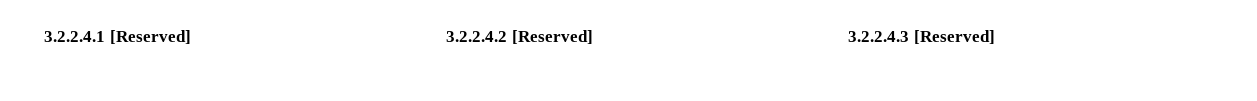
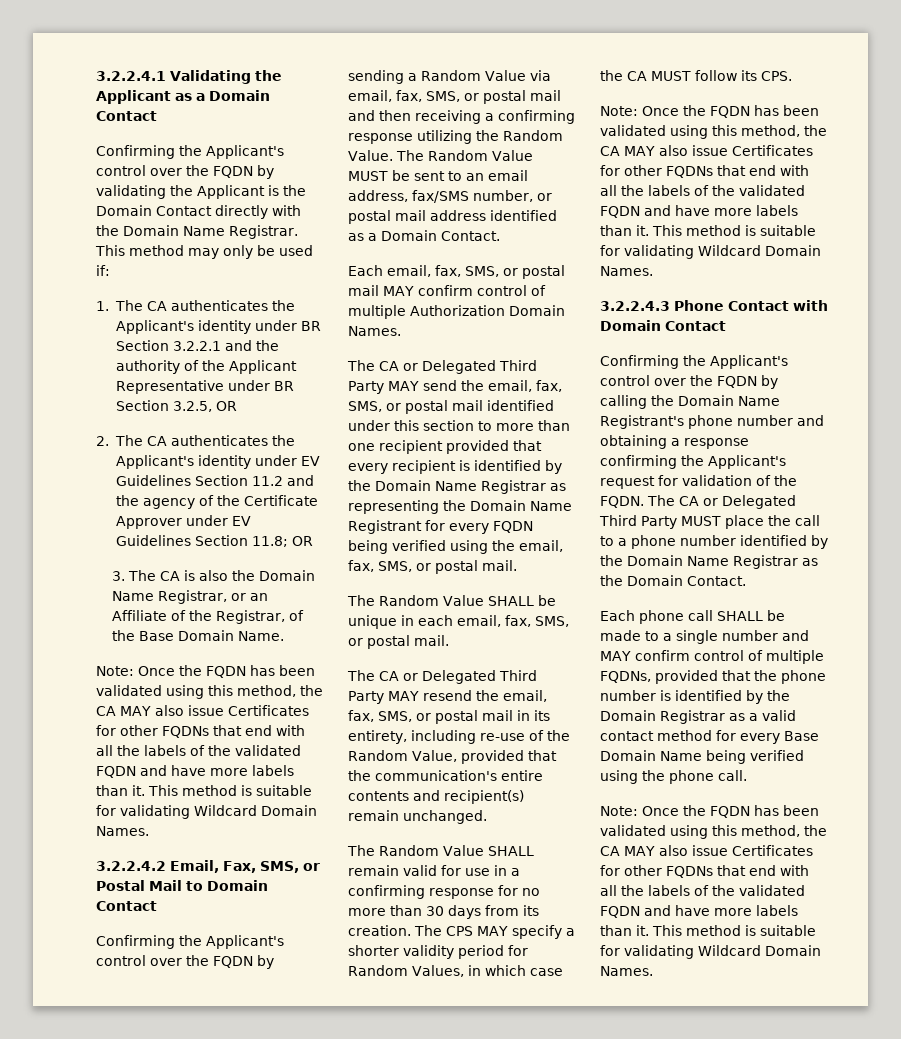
[109,30,191,44] [446,30,593,44] [848,30,995,44] [Reserved] // 3.2.2.4.2 [Reserved] // 3.2.2.4.3 [Reserved] -> [170,70,282,84] [96,90,270,104] [96,111,157,121] [96,145,284,159] [96,165,274,179] [96,185,306,199] [96,205,301,219] [96,225,298,239] [95,245,313,259] [96,265,110,276] [96,300,295,311] [115,320,321,334] [115,340,279,351] [115,360,297,374] [115,380,294,394] [115,400,237,412] [96,435,295,446] [115,455,320,469] [115,475,314,486] [115,495,318,509] [115,515,251,529] [115,535,313,547] [112,570,316,581] [112,590,269,604] [112,610,305,624] [112,630,285,641] [96,665,315,678] [96,685,323,699] [96,705,309,716] [96,725,305,738] [96,745,301,756] [96,765,294,778] [96,785,312,796] [96,805,317,819] [96,826,149,836] [96,860,320,873] [96,880,268,891] [96,901,157,911] [96,935,284,949] [96,955,274,969] [348,70,551,84] [348,90,561,104] [348,110,575,124] [348,130,563,144] [348,150,533,161] [348,170,528,181] [348,190,552,203] [348,210,557,224] [348,230,500,241] [348,265,565,279] [348,285,546,296] [348,305,565,319] [348,326,401,336] [347,360,537,374] [348,380,562,394] [348,400,554,414] [348,420,570,431] [348,440,542,454] [348,460,562,474] [348,480,566,494] [348,500,572,514] [348,520,533,534] [348,540,563,554] [348,560,517,574] [347,595,556,606] [348,615,569,629] [348,635,449,649] [347,670,537,684] [348,690,547,704] [348,710,550,724] [348,730,570,744] [348,750,557,764] [348,770,543,781] [348,790,524,804] [348,810,487,824] [347,845,534,856] [348,865,520,876] [348,885,540,899] [348,905,539,919] [348,925,575,939] [348,945,528,959] [348,965,563,977] [600,70,792,81] [600,105,819,118] [600,125,827,139] [600,145,813,156] [600,165,809,178] [600,185,805,196] [600,205,798,218] [600,225,816,236] [600,245,821,259] [600,266,653,276] [600,300,828,311] [600,320,726,331] [600,355,788,369] [600,375,778,389] [600,395,780,409] [600,415,824,429] [600,435,749,449] [600,455,786,469] [600,475,797,489] [600,495,796,509] [599,515,820,529] [600,535,828,549] [600,555,818,569] [600,575,746,586] [600,610,785,624] [600,630,809,644] [600,650,824,664] [600,670,826,684] [600,690,790,704] [600,710,796,724] [600,730,819,744] [600,750,804,764] [600,770,747,784] [600,805,819,818] [600,825,827,839] [600,845,813,856] [600,865,809,878] [600,885,805,896] [600,905,798,918] [600,925,816,936] [600,945,821,959] [600,966,653,976] Validating the Applicant as a Domain Contact // Confirming the Applicant's control over the FQDN by validating the Applicant is the Domain Contact directly with the Domain Name Registrar. This method may only be used if: // 1. The CA authenticates the Applicant's identity under BR Section 3.2.2.1 and the authority of the Applicant Representative under BR Section 3.2.5, OR // 2. The CA authenticates the Applicant's identity under EV Guidelines Section 11.2 and the agency of the Certificate Approver under EV Guidelines Section 11.8; OR // 3. The CA is also the Domain Name Registrar, or an Affiliate of the Registrar, of the Base Domain Name. // Note: Once the FQDN has been validated using this method, the CA MAY also issue Certificates for other FQDNs that end with all the labels of the validated FQDN and have more labels than it. This method is suitable for validating Wildcard Domain Names. // 3.2.2.4.2 Email, Fax, SMS, or Postal Mail to Domain Contact // Confirming the Applicant's control over the FQDN by sending a Random Value via email, fax, SMS, or postal mail and then receiving a confirming response utilizing the Random Value. The Random Value MUST be sent to an email address, fax/SMS number, or postal mail address identified as a Domain Contact. // Each email, fax, SMS, or postal mail MAY confirm control of multiple Authorization Domain Names. // The CA or Delegated Third Party MAY send the email, fax, SMS, or postal mail identified under this section to more than one recipient provided that every recipient is identified by the Domain Name Registrar as representing the Domain Name Registrant for every FQDN being verified using the email, fax, SMS, or postal mail. // The Random Value SHALL be unique in each email, fax, SMS, or postal mail. // The CA or Delegated Third Party MAY resend the email, fax, SMS, or postal mail in its entirety, including re-use of the Random Value, provided that the communication's entire contents and recipient(s) remain unchanged. // The Random Value SHALL remain valid for use in a confirming response for no more than 30 days from its creation. The CPS MAY specify a shorter validity period for Random Values, in which case the CA MUST follow its CPS. // Note: Once the FQDN has been validated using this method, the CA MAY also issue Certificates for other FQDNs that end with all the labels of the validated FQDN and have more labels than it. This method is suitable for validating Wildcard Domain Names. // 3.2.2.4.3 Phone Contact with Domain Contact // Confirming the Applicant's control over the FQDN by calling the Domain Name Registrant's phone number and obtaining a response confirming the Applicant's request for validation of the FQDN. The CA or Delegated Third Party MUST place the call to a phone number identified by the Domain Name Registrar as the Domain Contact. // Each phone call SHALL be made to a single number and MAY confirm control of multiple FQDNs, provided that the phone number is identified by the Domain Registrar as a valid contact method for every Base Domain Name being verified using the phone call. // Note: Once the FQDN has been validated using this method, the CA MAY also issue Certificates for other FQDNs that end with all the labels of the validated FQDN and have more labels than it. This method is suitable for validating Wildcard Domain Names.

